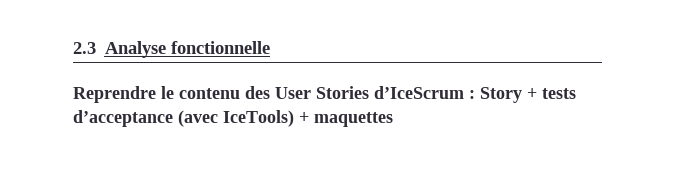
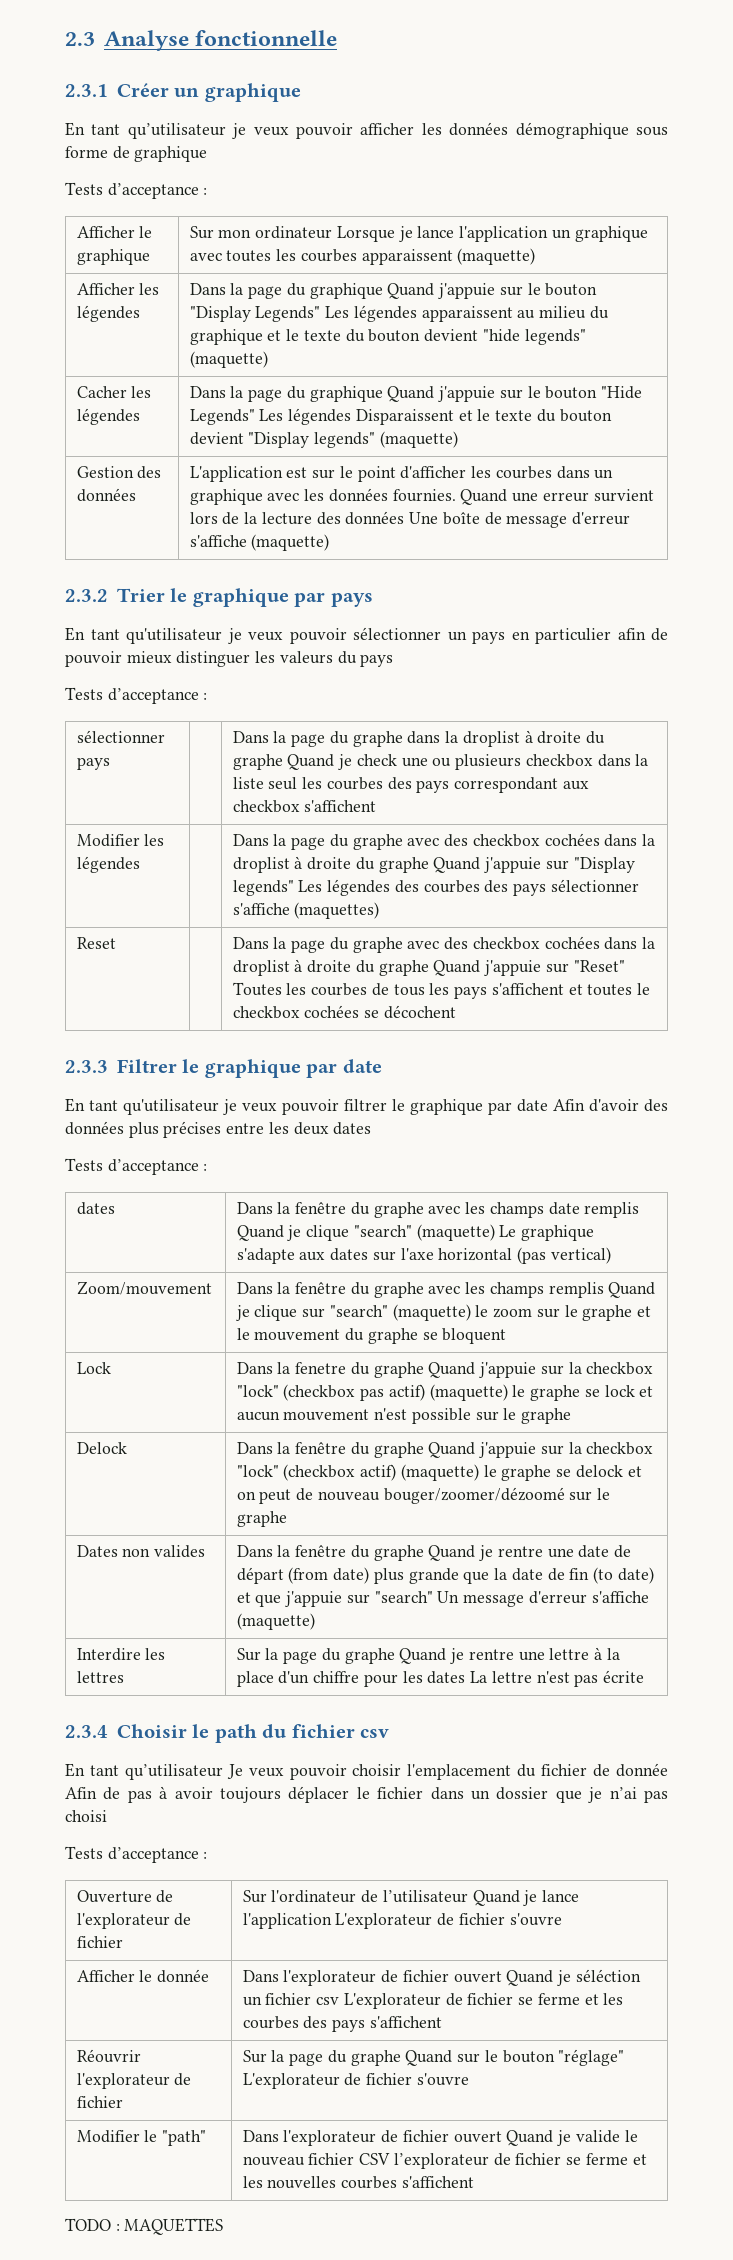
[73,86,576,103] [73,110,393,127] Reprendre le contenu des User Stories d’IceScrum : Story + tests d’acceptance (avec IceTools) + maquettes -> [65,83,301,102] [65,122,668,139] [65,146,208,162] [65,182,208,199] [76,226,153,238] [76,249,150,265] [189,226,648,242] [189,248,536,265] [76,283,160,295] [76,305,140,322] [189,283,598,299] [189,305,609,322] [189,329,586,345] [189,351,268,368] [76,386,152,398] [76,408,140,425] [189,386,642,402] [189,408,612,425] [189,431,458,448] [76,466,162,479] [76,488,136,502] [189,466,614,482] [189,488,654,505] [189,511,630,528] [189,534,330,551] [65,588,373,607] [65,627,668,644] [65,651,394,667] [65,687,208,704] [76,730,165,743] [76,757,110,770] [232,730,605,747] [232,754,649,770] [232,777,589,793] [232,800,377,813] [76,834,165,847] [76,856,140,873] [232,833,655,850] [232,856,635,873] [232,879,639,896] [232,902,380,919] [76,937,116,949] [232,936,655,953] [232,959,625,976] [232,982,650,999] [232,1005,456,1019] [65,1059,382,1078] [65,1098,668,1115] [65,1121,372,1138] [65,1158,208,1175] [76,1202,115,1215] [236,1202,640,1218] [236,1224,595,1241] [236,1247,611,1264] [76,1281,212,1295] [236,1282,656,1298] [235,1304,651,1321] [236,1328,507,1344] [76,1362,111,1374] [236,1362,654,1378] [236,1384,654,1401] [236,1408,572,1424] [76,1442,127,1454] [236,1442,654,1458] [236,1464,642,1481] [236,1487,611,1504] [236,1511,287,1527] [76,1545,206,1558] [236,1545,631,1561] [236,1567,654,1584] [236,1591,649,1607] [236,1613,315,1630] [76,1648,166,1661] [76,1671,124,1683] [236,1647,620,1664] [236,1670,644,1687] [65,1724,390,1743] [65,1763,668,1780] [65,1786,668,1803] [65,1810,107,1822] [65,1846,208,1863] [76,1890,174,1903] [76,1913,192,1929] [76,1936,123,1948] [242,1890,580,1906] [242,1913,562,1929] [76,1969,210,1983] [242,1969,641,1986] [242,1993,624,2009] [242,2016,442,2032] [76,2049,141,2063] [76,2073,192,2089] [76,2096,123,2108] [242,2049,625,2066] [242,2073,469,2089] [76,2130,207,2146] [242,2130,638,2146] [242,2153,647,2169] [242,2176,474,2189] [65,2218,224,2235] 2.3.1 Créer un graphique // En tant qu’utilisateur je veux pouvoir afficher les données démographique sous forme de graphique // Tests d’acceptance : // Afficher le graphique | Sur mon ordinateur Lorsque je lance l'application un graphique avec toutes les courbes apparaissent (maquette) // Afficher les légendes | Dans la page du graphique Quand j'appuie sur le bouton "Display Legends" Les légendes apparaissent au milieu du graphique et le texte du bouton devient "hide legends" (maquette) // Cacher les légendes | Dans la page du graphique Quand j'appuie sur le bouton "Hide Legends" Les légendes Disparaissent et le texte du bouton devient "Display legends" (maquette) // Gestion des données | L'application est sur le point d'afficher les courbes dans un graphique avec les données fournies. Quand une erreur survient lors de la lecture des données Une boîte de message d'erreur s'affiche (maquette) // 2.3.2 Trier le graphique par pays // En tant qu'utilisateur je veux pouvoir sélectionner un pays en particulier afin de pouvoir mieux distinguer les valeurs du pays // Tests d’acceptance : // sélectionner pays | | Dans la page du graphe dans la droplist à droite du graphe Quand je check une ou plusieurs checkbox dans la liste seul les courbes des pays correspondant aux checkbox s'affichent // Modifier les légendes | | Dans la page du graphe avec des checkbox cochées dans la droplist à droite du graphe Quand j'appuie sur "Display legends" Les légendes des courbes des pays sélectionner s'affiche (maquettes) // Reset | | Dans la page du graphe avec des checkbox cochées dans la droplist à droite du graphe Quand j'appuie sur "Reset" Toutes les courbes de tous les pays s'affichent et toutes le checkbox cochées se décochent // 2.3.3 Filtrer le graphique par date // En tant qu'utilisateur je veux pouvoir filtrer le graphique par date Afin d'avoir des données plus précises entre les deux dates // Tests d’acceptance : // dates | Dans la fenêtre du graphe avec les champs date remplis Quand je clique "search" (maquette) Le graphique s'adapte aux dates sur l'axe horizontal (pas vertical) // Zoom/mouvement | Dans la fenêtre du graphe avec les champs remplis Quand je clique sur "search" (maquette) le zoom sur le graphe et le mouvement du graphe se bloquent // Lock | Dans la fenetre du graphe Quand j'appuie sur la checkbox "lock" (checkbox pas actif) (maquette) le graphe se lock et aucun mouvement n'est possible sur le graphe // Delock | Dans la fenêtre du graphe Quand j'appuie sur la checkbox "lock" (checkbox actif) (maquette) le graphe se delock et on peut de nouveau bouger/zoomer/dézoomé sur le graphe // Dates non valides | Dans la fenêtre du graphe Quand je rentre une date de départ (from date) plus grande que la date de fin (to date) et que j'appuie sur "search" Un message d'erreur s'affiche (maquette) // Interdire les lettres | Sur la page du graphe Quand je rentre une lettre à la place d'un chiffre pour les dates La lettre n'est pas écrite // 2.3.4 Choisir le path du fichier csv // En tant qu’utilisateur Je veux pouvoir choisir l'emplacement du fichier de donnée Afin de pas à avoir toujours déplacer le fichier dans un dossier que je n’ai pas choisi // Tests d’acceptance : // Ouverture de l'explorateur de fichier | Sur l'ordinateur de l’utilisateur Quand je lance l'application L'explorateur de fichier s'ouvre // Afficher le donnée | Dans l'explorateur de fichier ouvert Quand je séléction un fichier csv L'explorateur de fichier se ferme et les courbes des pays s'affichent // Réouvrir l'explorateur de fichier | Sur la page du graphe Quand sur le bouton "réglage" L'explorateur de fichier s'ouvre // Modifier le "path" | Dans l'explorateur de fichier ouvert Quand je valide le nouveau fichier CSV l’explorateur de fichier se ferme et les nouvelles courbes s'affichent // TODO : MAQUETTES

